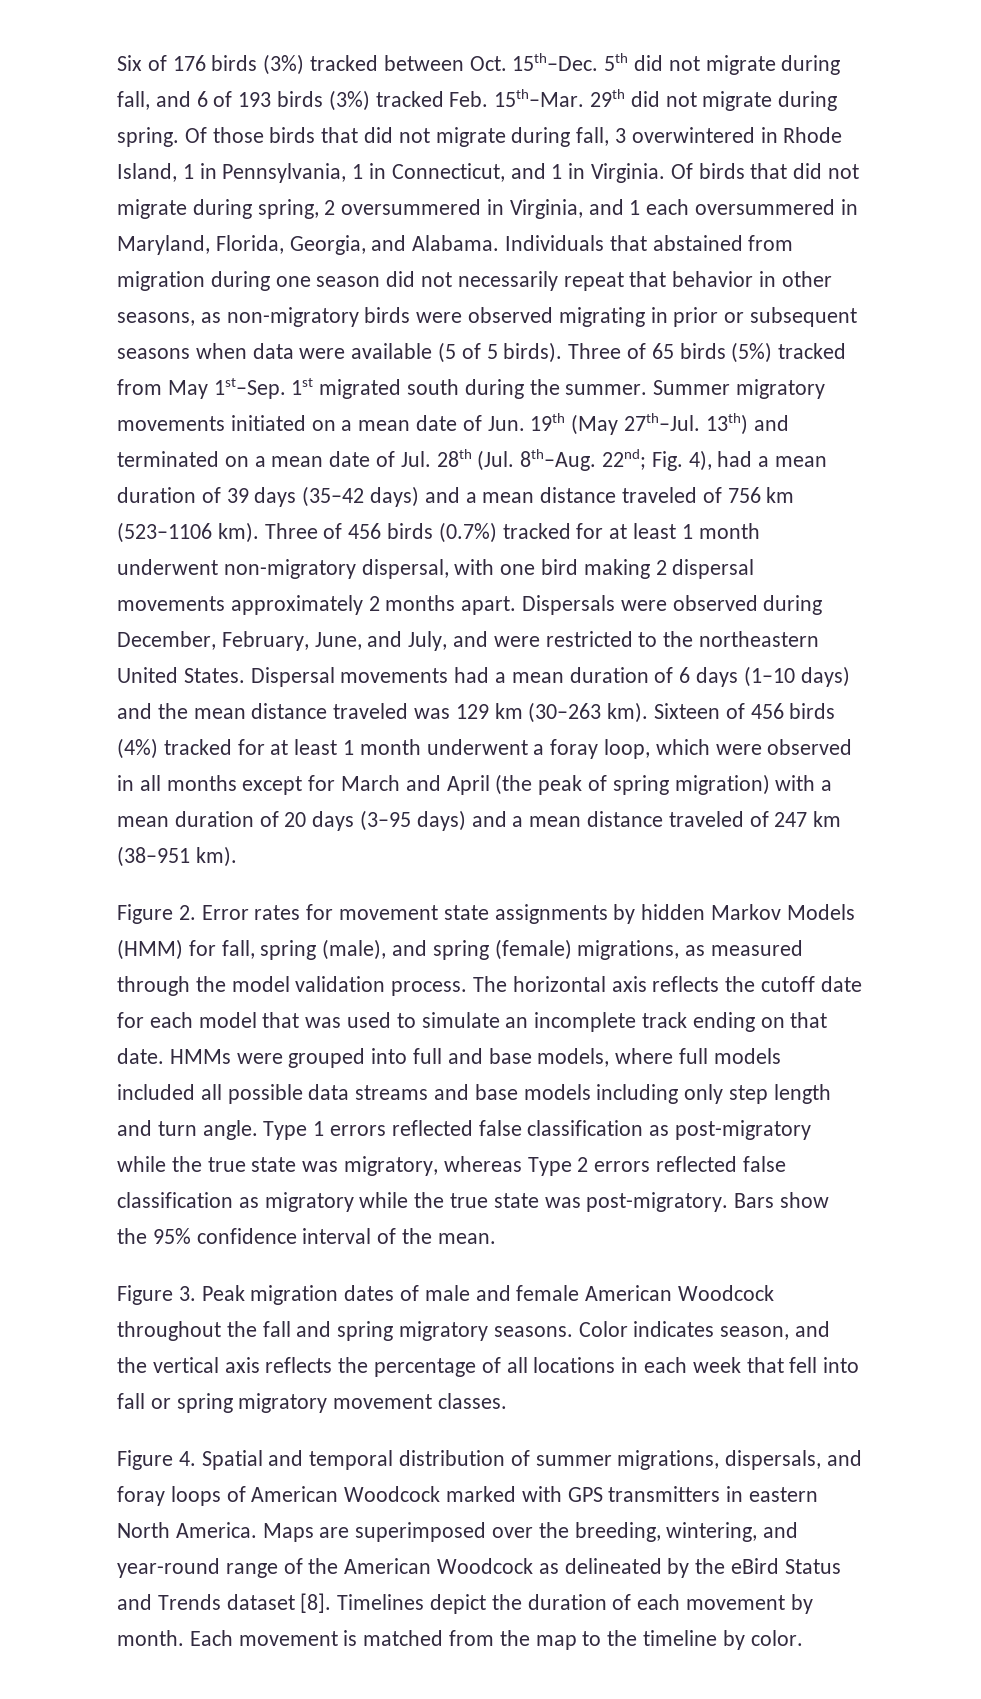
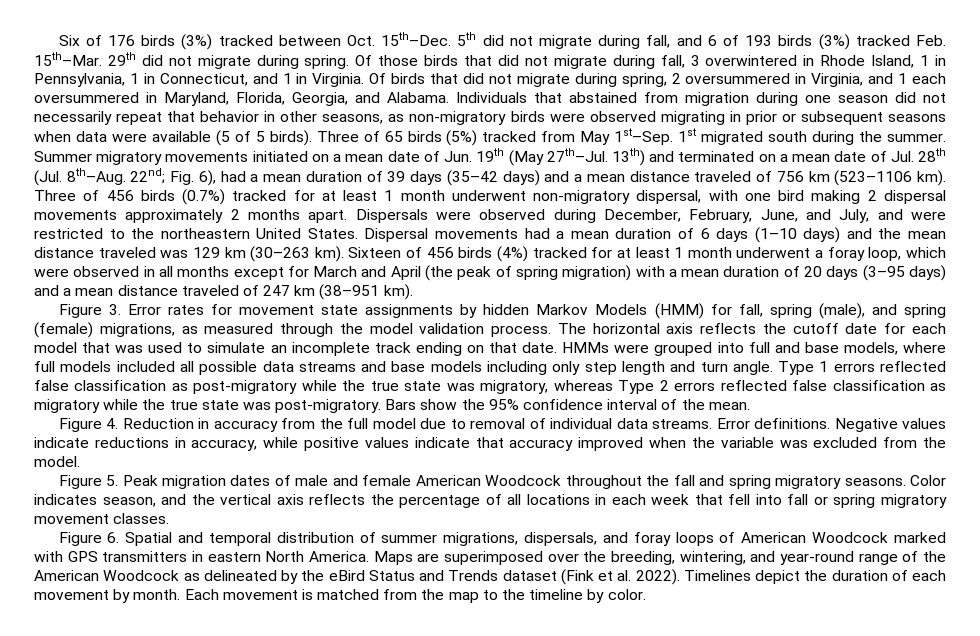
[688,450,712,471] 4), -> [198,170,216,186] 6),
[178,905,196,920] 2. -> [108,304,121,315] 3.
[178,1286,196,1301] 3. -> [106,418,947,432] [34,437,947,451] [34,456,80,467] [58,475,119,489] 4. Reduction in accuracy from the full model due to removal of individual data streams. Error definitions. Negative values indicate reductions in accuracy, while positive values indicate that accuracy improved when the variable was excluded from the model. // Figure 5.
[178,1451,196,1466] 4. -> [107,532,120,543] 6.
[300,1593,332,1613] [8]. -> [560,569,680,585] (Fink et al. 2022).

